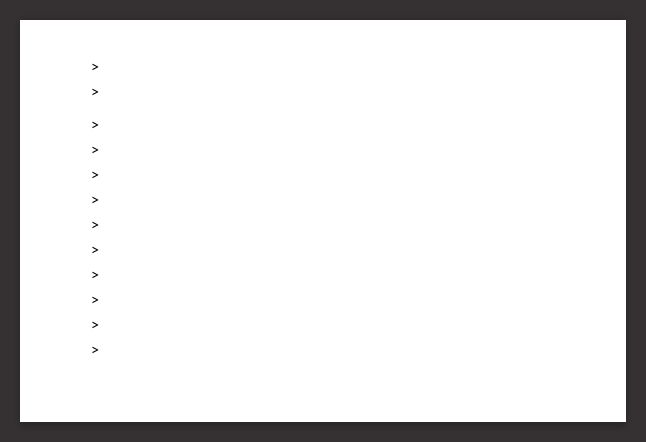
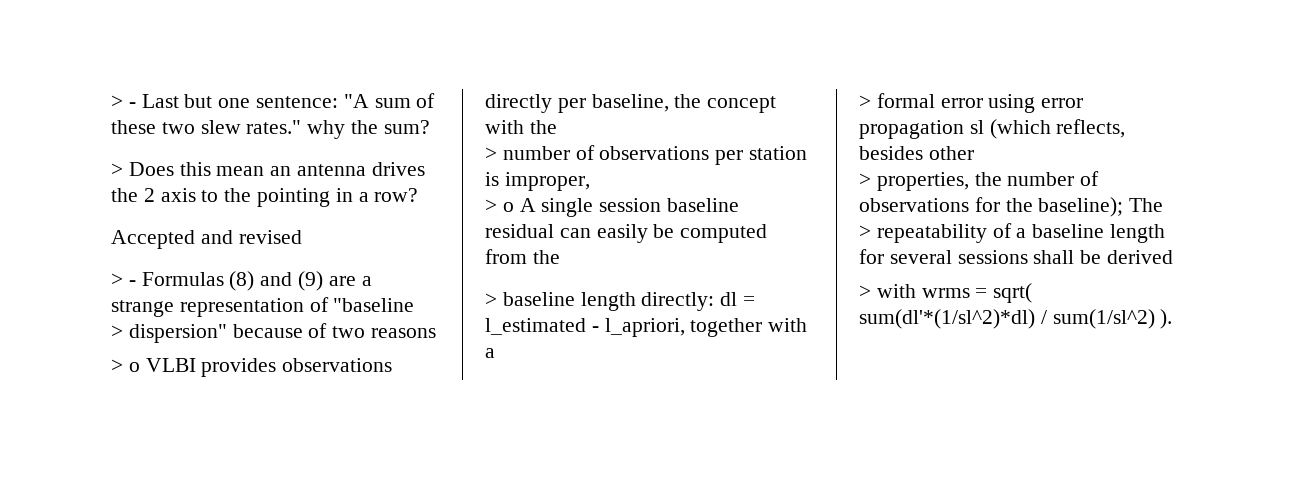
[91,63,99,72] [91,88,99,97] [91,121,99,130] [91,146,99,155] [91,171,99,180] [91,196,99,205] [91,221,99,230] [91,246,99,255] [91,271,99,280] [91,296,99,305] [91,321,99,330] [91,346,99,355] > // > // > // > // > // > // > // > // > // > // > // > -> [111,93,436,108] [111,120,430,139] [111,162,425,176] [111,188,419,207] [111,230,302,249] [111,271,372,291] [111,297,415,317] [111,323,437,343] [111,358,393,377] [485,94,777,113] [485,120,557,134] [485,145,808,165] [485,172,590,191] [485,198,740,217] [485,224,768,243] [485,249,560,264] [485,292,756,311] [485,318,808,337] [485,348,495,358] [859,93,1084,113] [859,119,1126,139] [859,146,974,160] [859,171,1100,191] [859,197,1164,217] [859,223,1166,243] [859,249,1174,264] [859,283,1033,303] [859,309,1173,329] > - Last but one sentence: "A sum of these two slew rates." why the sum? // > Does this mean an antenna drives the 2 axis to the pointing in a row? // Accepted and revised // > - Formulas (8) and (9) are a strange representation of "baseline // > dispersion" because of two reasons // > o VLBI provides observations directly per baseline, the concept with the // > number of observations per station is improper, // > o A single session baseline residual can easily be computed from the // > baseline length directly: dl = l_estimated - l_apriori, together with a // > formal error using error propagation sl (which reflects, besides other // > properties, the number of observations for the baseline); The // > repeatability of a baseline length for several sessions shall be derived // > with wrms = sqrt( sum(dl'*(1/sl^2)*dl) / sum(1/sl^2) ).

